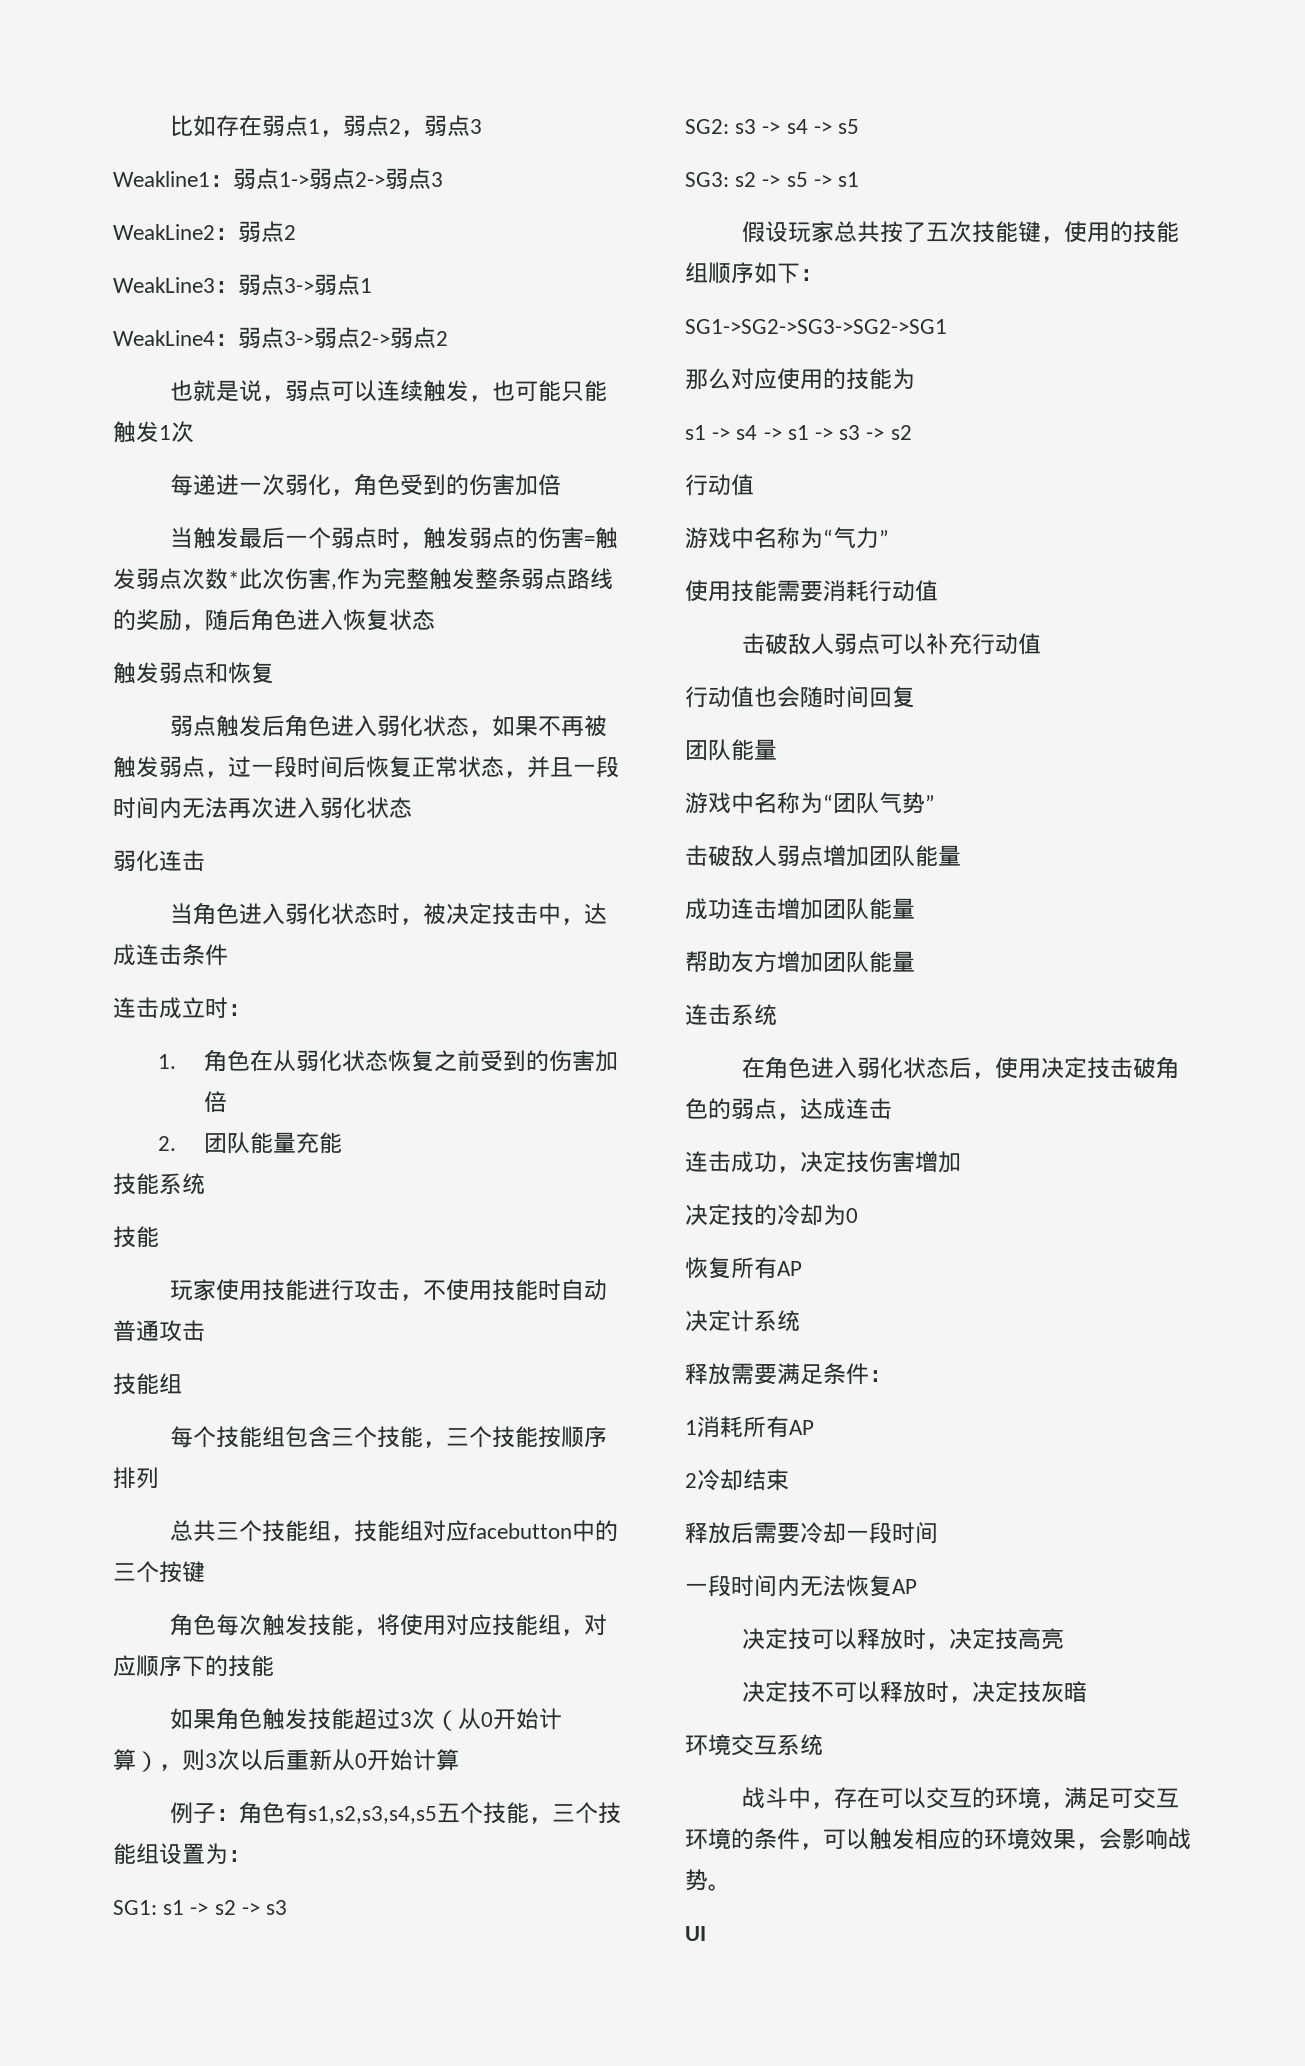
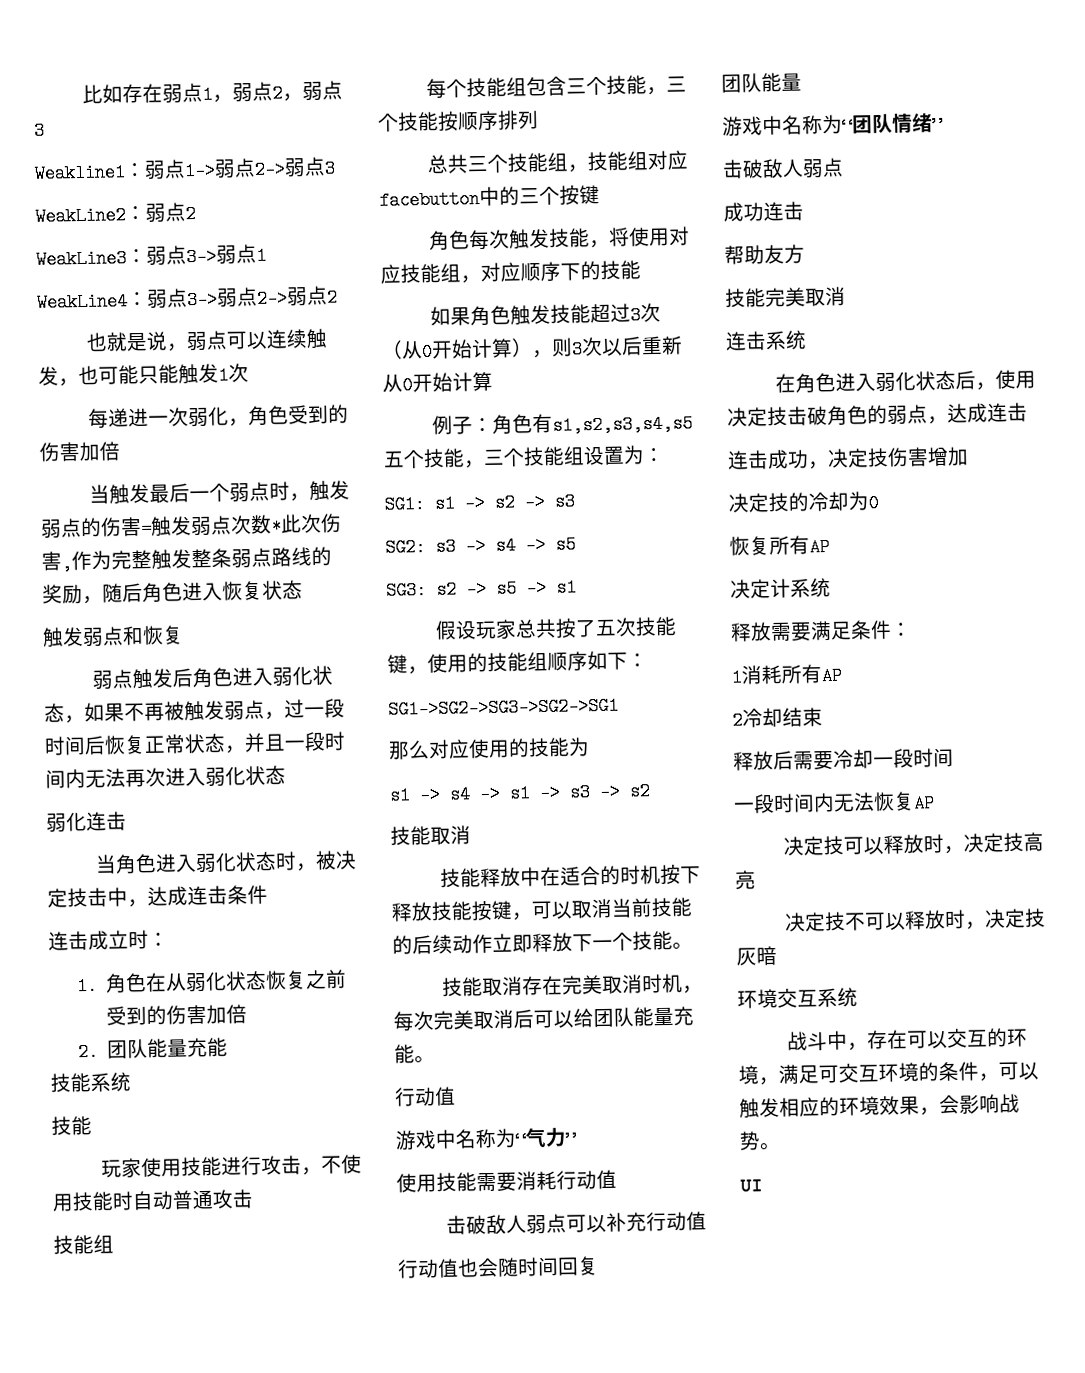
(912, 432) none -> [390,825,471,846] [439,864,701,888] [391,897,693,922] [392,930,693,955] [441,973,703,997] [393,1006,694,1032] [394,1044,435,1064] // 技能取消 // 技能释放中在适合的时机按下释放技能按键，可以取消当前技能的后续动作立即释放下一个技能。 // 技能取消存在完美取消时机，每次完美取消后可以给团队能量充能。
[879,792,925,814] 气势 -> [892,113,933,133] 情绪
[823,845,961,867] 增加团队能量 -> (844, 167) none
[777,898,915,920] 增加团队能量 -> (804, 211) none
[777,951,915,973] 增加团队能量 -> [725,286,846,308] // 技能完美取消

